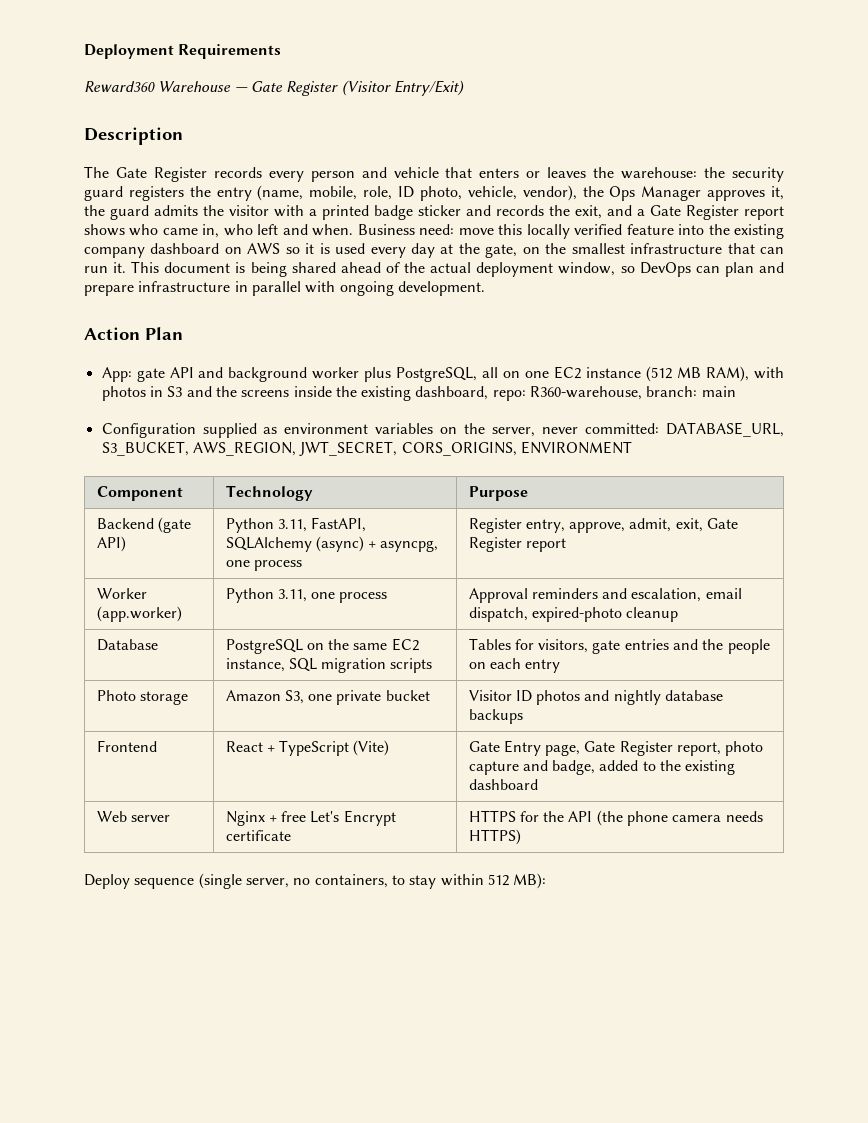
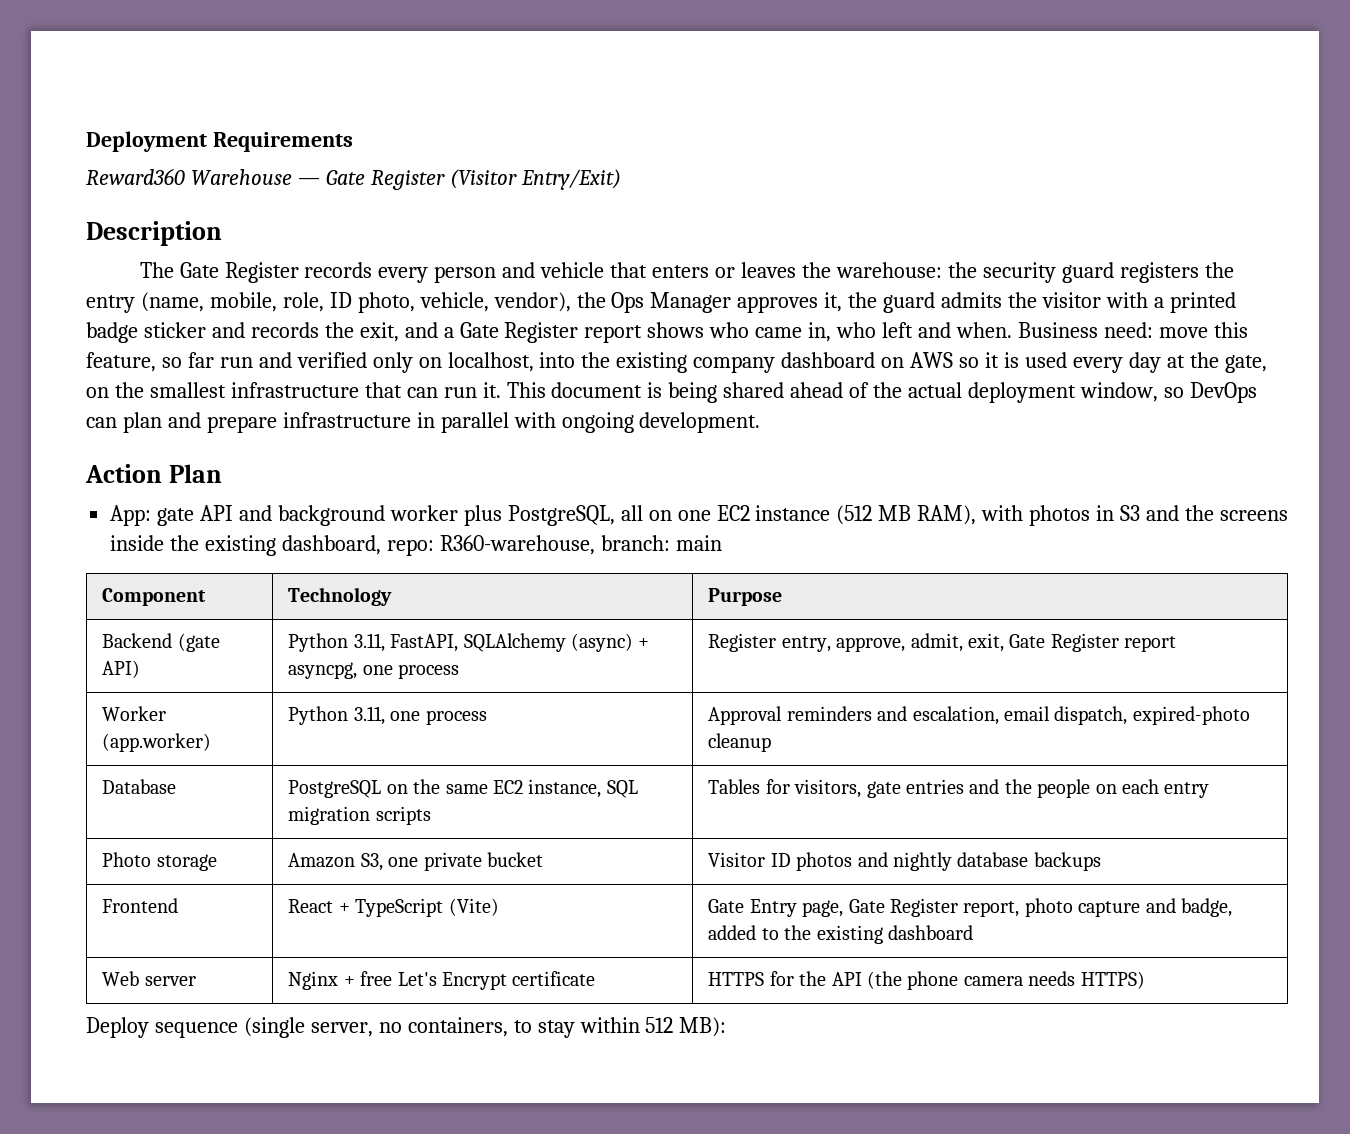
[526,224,674,239] locally verified feature -> [86,352,534,373] feature, so far run and verified only on localhost,
[101,422,784,438] [101,441,632,456] // Configuration supplied as environment variables on the server, never committed: DATABASE_URL, S3_BUCKET, AWS_REGION, JWT_SECRET, CORS_ORIGINS, ENVIRONMENT -> (722, 543) none

